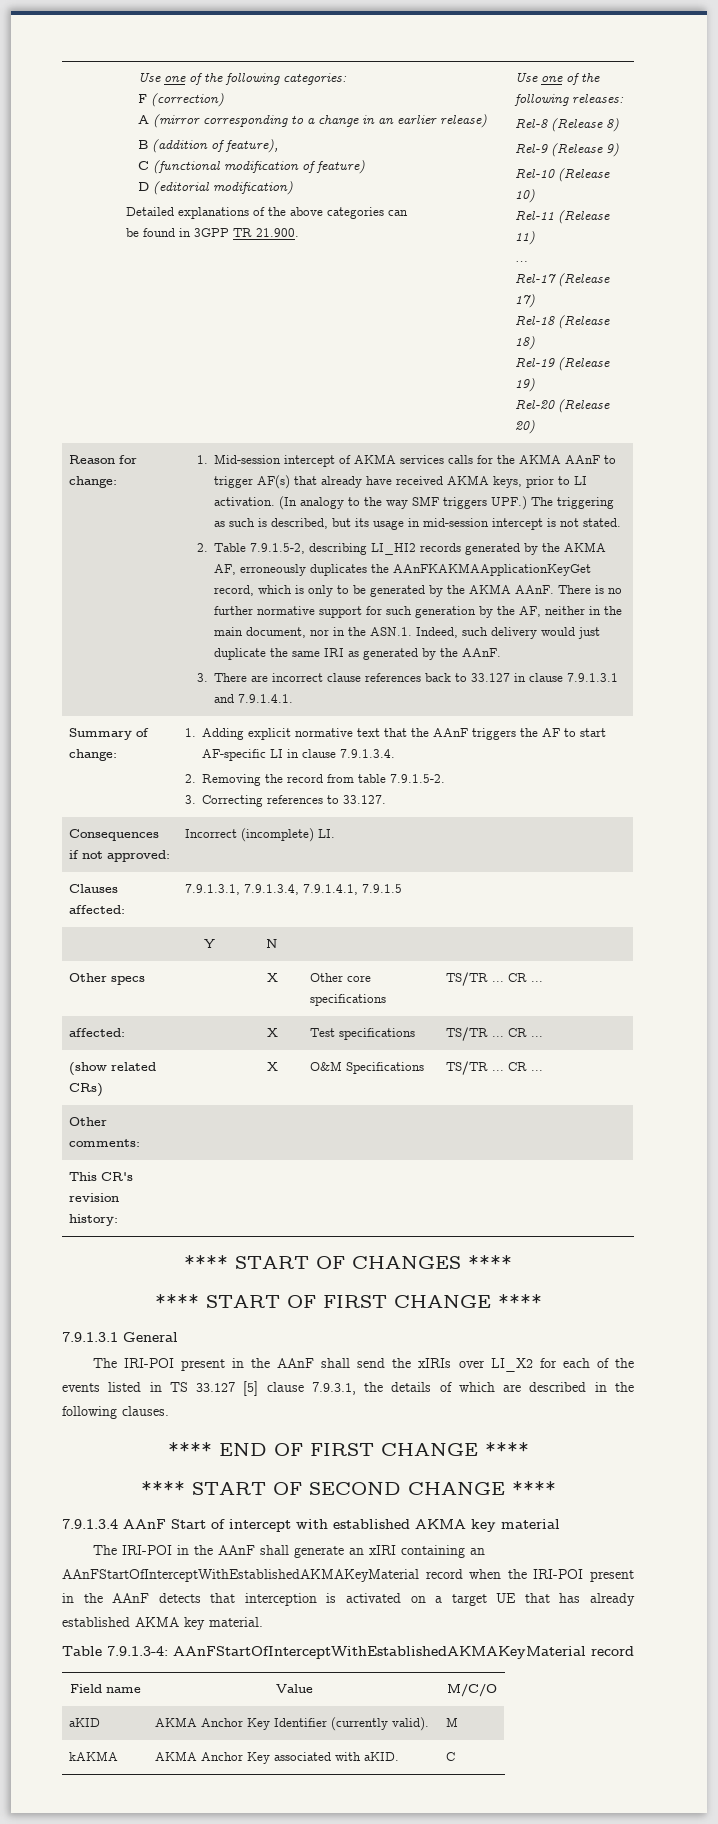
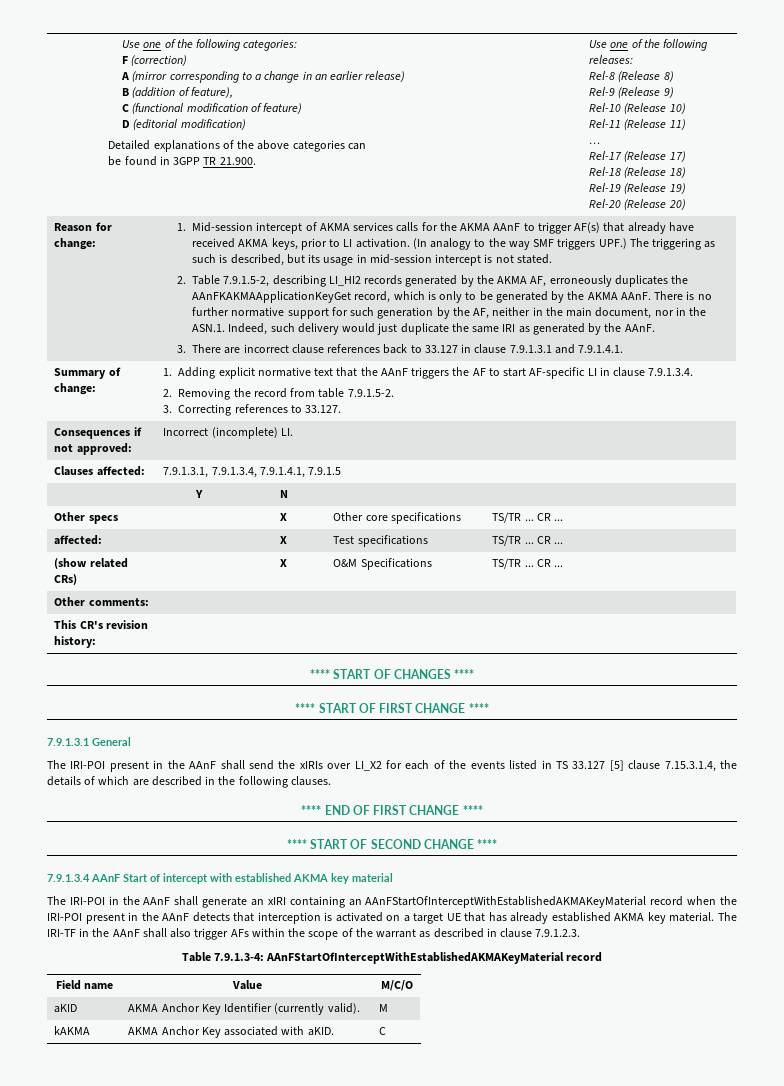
[311,1382,356,1395] 7.9.3.1, -> [664,761,716,772] 7.15.3.1.4,
(263, 1622) none -> [717,912,737,921] [47,928,581,940] The IRI-TF in the AAnF shall also trigger AFs within the scope of the warrant as described in clause 7.9.1.2.3.

